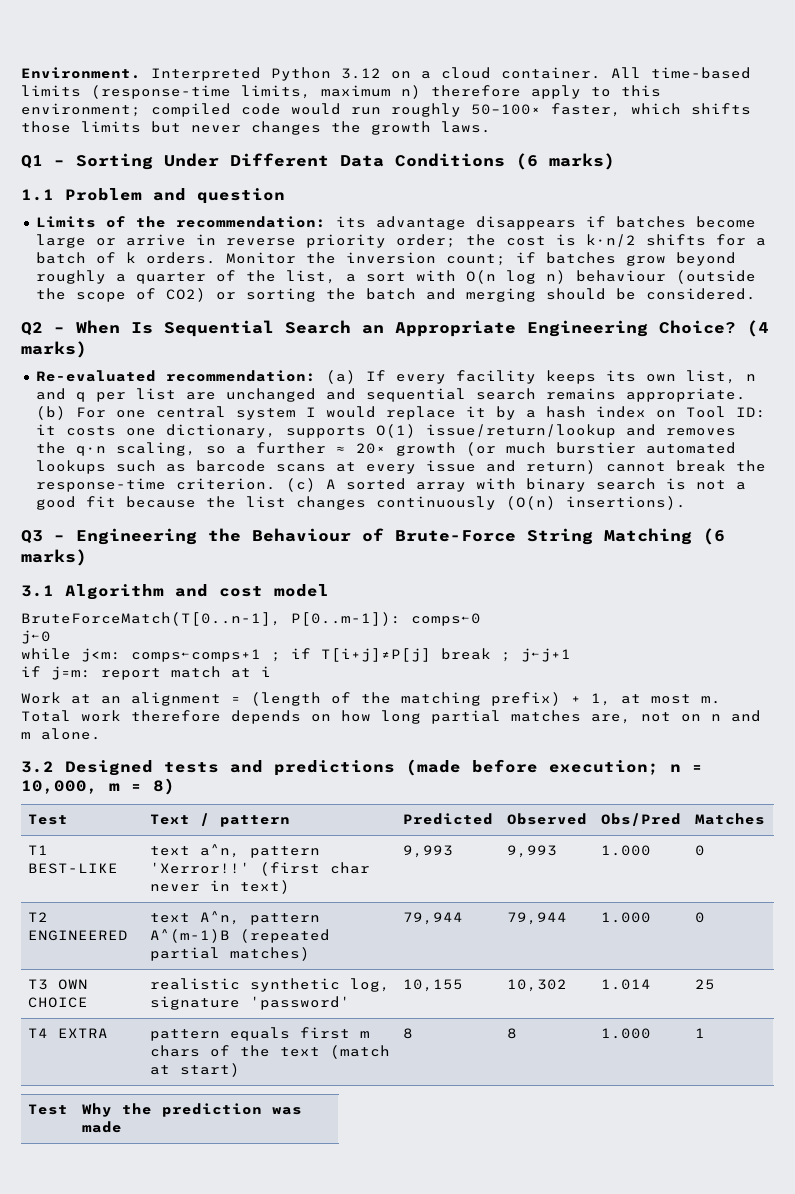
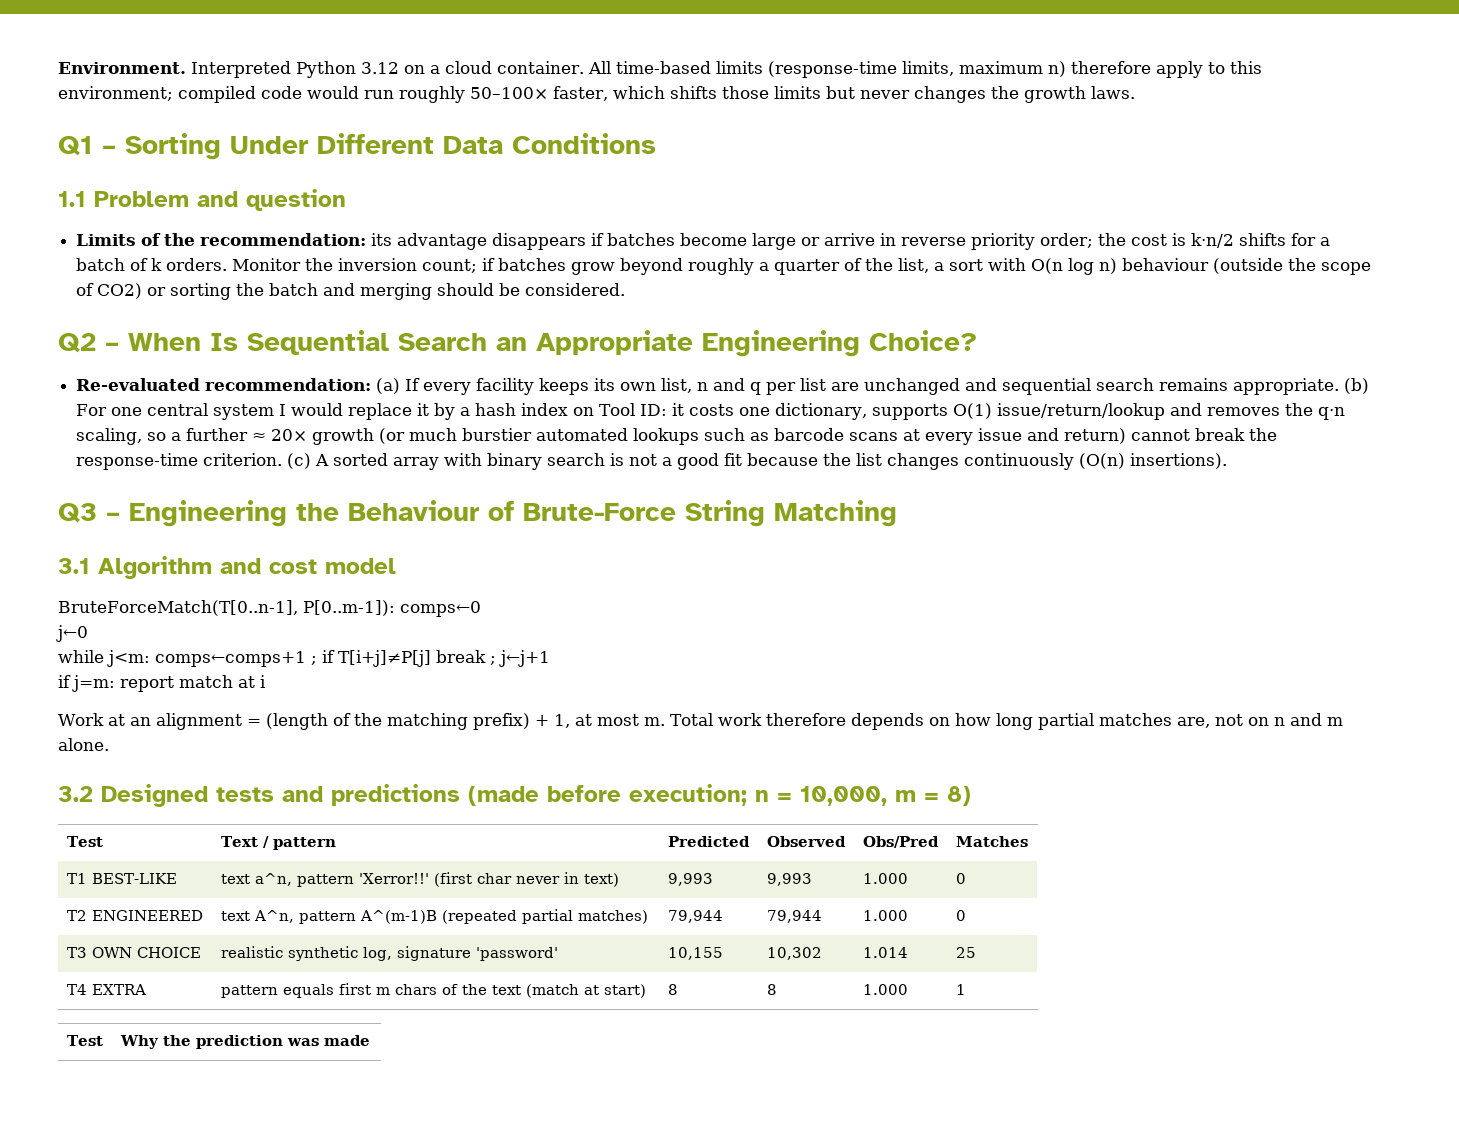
[516,153,615,170] (6 marks) -> (656, 143) none
[747,320,769,337] [21,341,87,358] (4 marks) -> (977, 340) none
[703,528,725,545] [21,549,87,566] (6 marks) -> (897, 513) none

